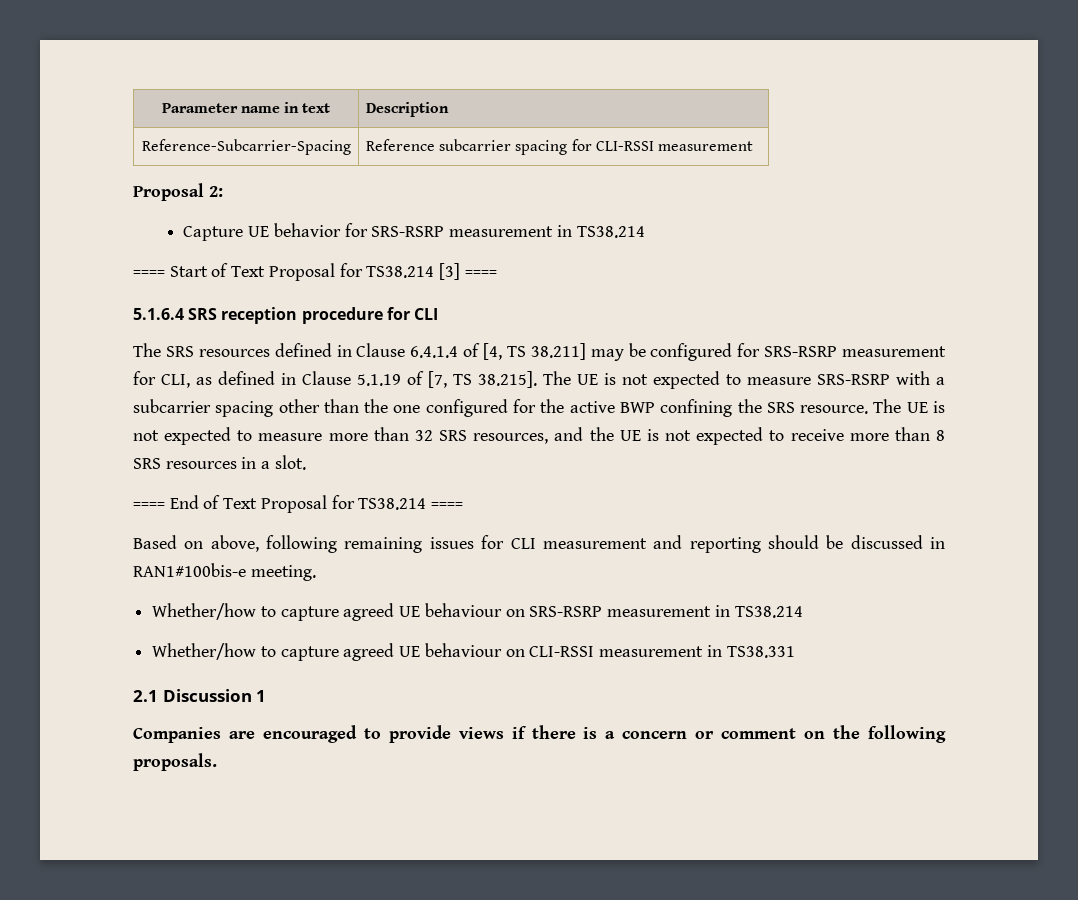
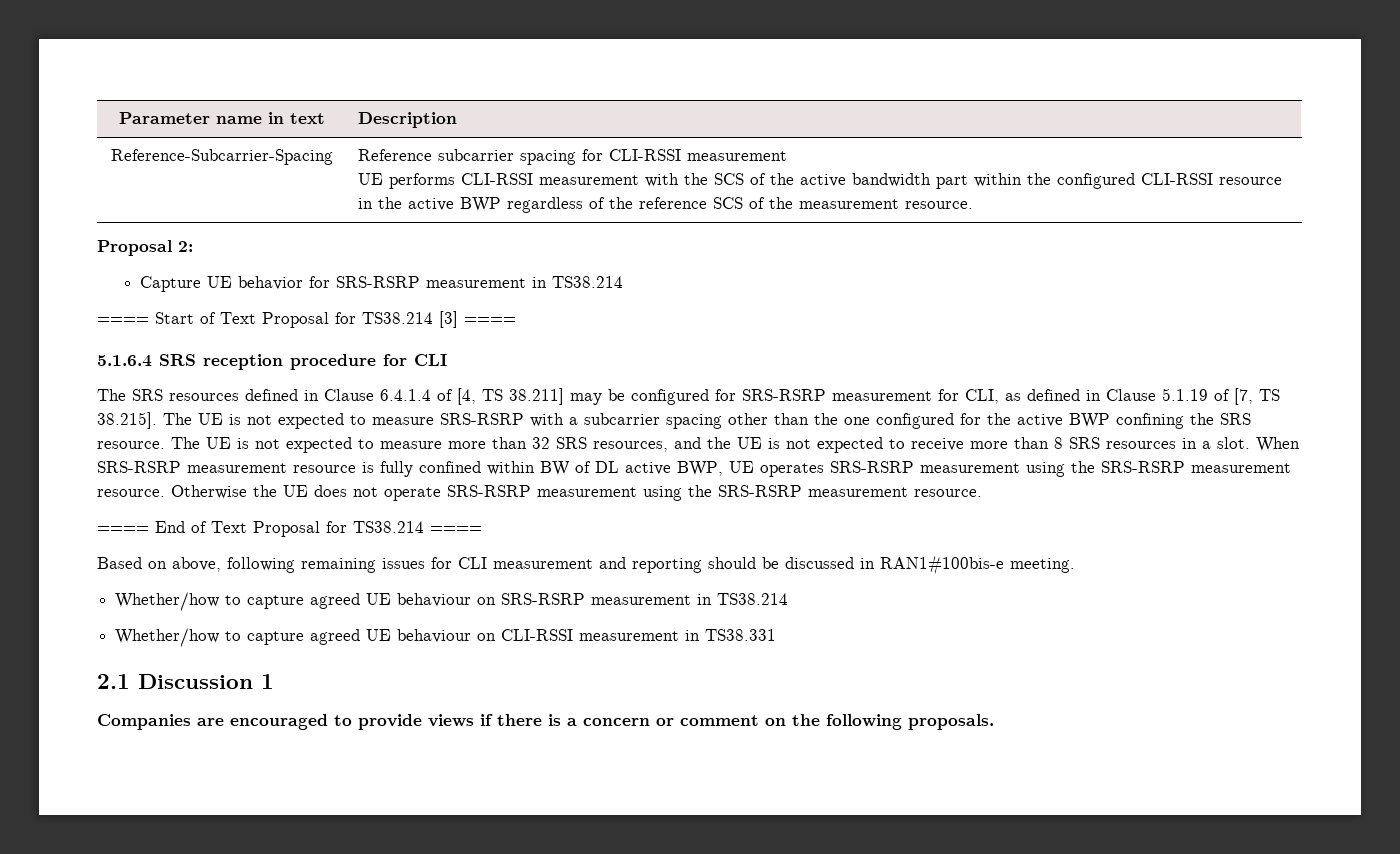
(754, 146) none -> [357,173,1282,189] [357,197,973,213] // UE performs CLI-RSSI measurement with the SCS of the active bandwidth part within the configured CLI-RSSI resource in the active BWP regardless of the reference SCS of the measurement resource.
(306, 462) none -> [1256,437,1300,452] [97,461,1291,477] [97,485,982,501] When SRS-RSRP measurement resource is fully confined within BW of DL active BWP, UE operates SRS-RSRP measurement using the SRS-RSRP measurement resource. Otherwise the UE does not operate SRS-RSRP measurement using the SRS-RSRP measurement resource.

